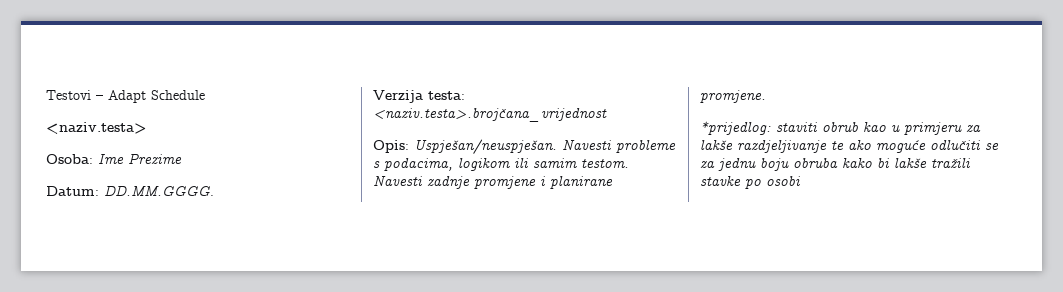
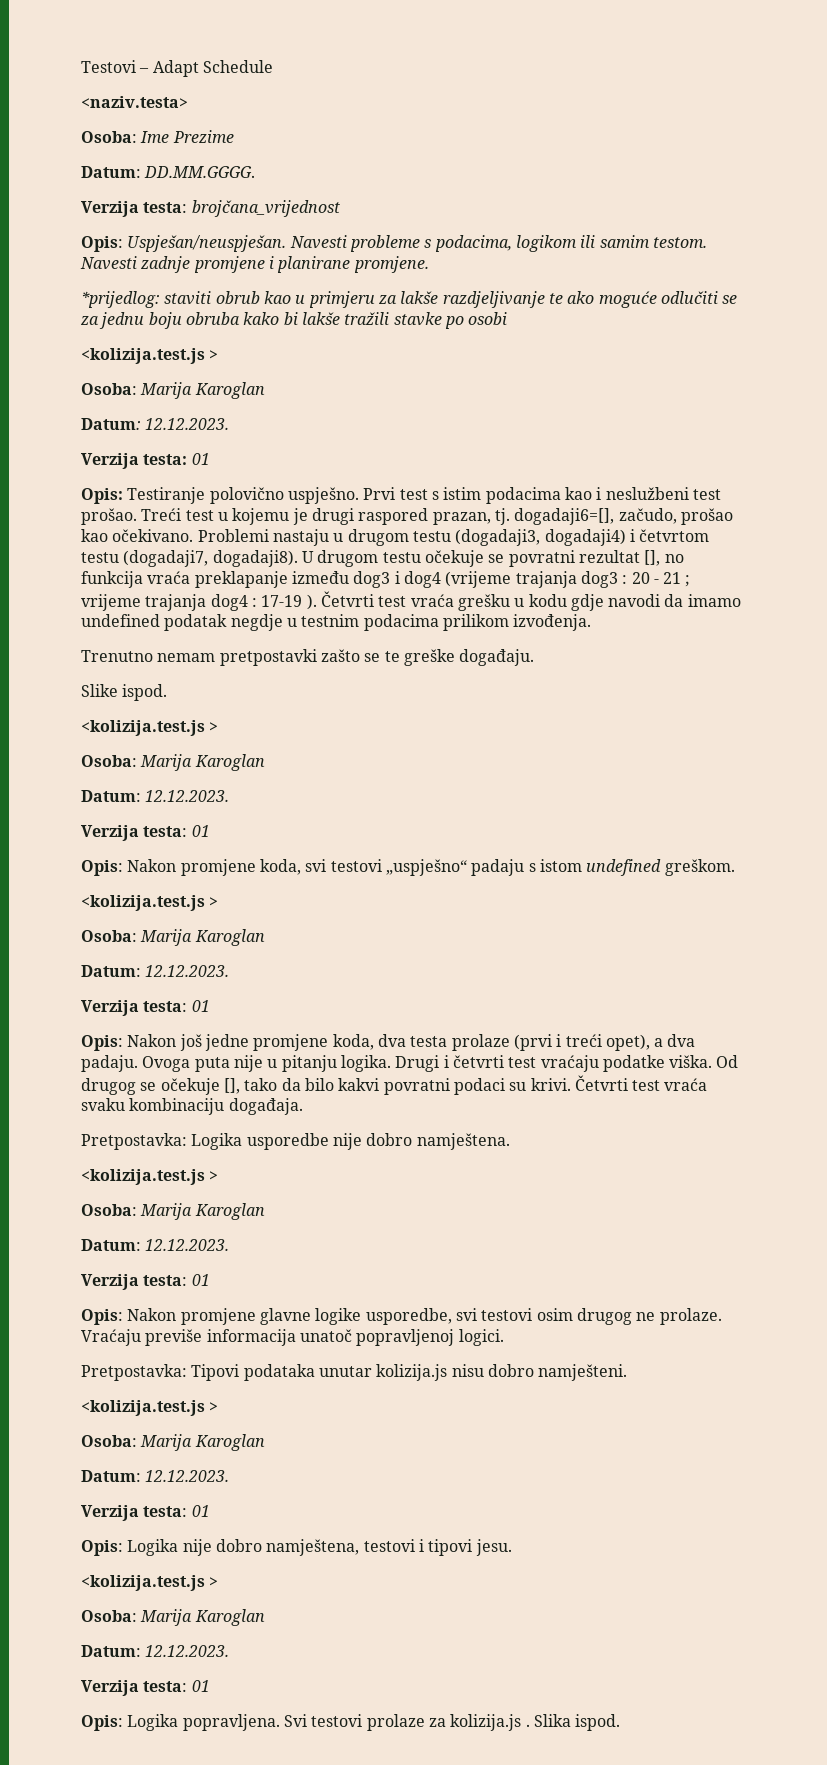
[373,108,607,122] <naziv.testa>.brojčana_vrijednost -> [191,200,340,217] brojčana_vrijednost
(801, 181) none -> [81,348,219,364] [81,382,265,399] [81,418,230,430] [81,453,210,469] [81,487,721,504] [81,508,733,525] [81,529,710,546] [81,550,684,567] [81,571,691,588] [81,591,741,611] [81,614,592,631] [81,649,535,666] [81,684,168,701] [81,720,219,736] [81,754,265,771] [81,790,230,802] [81,825,210,841] [81,859,735,876] [81,895,219,911] [81,929,265,946] [81,965,230,977] [81,1000,210,1016] [81,1034,696,1051] [81,1055,739,1072] [81,1075,708,1095] [81,1098,303,1115] [81,1133,510,1150] [81,1169,219,1185] [81,1203,265,1220] [81,1239,230,1251] [81,1274,210,1290] [81,1308,722,1325] [81,1329,504,1346] [81,1364,628,1381] [81,1400,219,1416] [81,1434,265,1451] [81,1470,230,1482] [81,1505,210,1521] [81,1539,512,1556] [81,1575,219,1591] [81,1609,265,1626] [81,1645,230,1657] [81,1680,210,1696] [81,1714,621,1731] // <kolizija.test.js > // Osoba: Marija Karoglan // Datum: 12.12.2023. // Verzija testa: 01 // Opis: Testiranje polovično uspješno. Prvi test s istim podacima kao i neslužbeni test prošao. Treći test u kojemu je drugi raspored prazan, tj. dogadaji6=[], začudo, prošao kao očekivano. Problemi nastaju u drugom testu (dogadaji3, dogadaji4) i četvrtom testu (dogadaji7, dogadaji8). U drugom testu očekuje se povratni rezultat [], no funkcija vraća preklapanje između dog3 i dog4 (vrijeme trajanja dog3 : 20 - 21 ; vrijeme trajanja dog4 : 17-19 ). Četvrti test vraća grešku u kodu gdje navodi da imamo undefined podatak negdje u testnim podacima prilikom izvođenja. // Trenutno nemam pretpostavki zašto se te greške događaju. // Slike ispod. // <kolizija.test.js > // Osoba: Marija Karoglan // Datum: 12.12.2023. // Verzija testa: 01 // Opis: Nakon promjene koda, svi testovi „uspješno“ padaju s istom undefined greškom. // <kolizija.test.js > // Osoba: Marija Karoglan // Datum: 12.12.2023. // Verzija testa: 01 // Opis: Nakon još jedne promjene koda, dva testa prolaze (prvi i treći opet), a dva padaju. Ovoga puta nije u pitanju logika. Drugi i četvrti test vraćaju podatke viška. Od drugog se očekuje [], tako da bilo kakvi povratni podaci su krivi. Četvrti test vraća svaku kombinaciju događaja. // Pretpostavka: Logika usporedbe nije dobro namještena. // <kolizija.test.js > // Osoba: Marija Karoglan // Datum: 12.12.2023. // Verzija testa: 01 // Opis: Nakon promjene glavne logike usporedbe, svi testovi osim drugog ne prolaze. Vraćaju previše informacija unatoč popravljenoj logici. // Pretpostavka: Tipovi podataka unutar kolizija.js nisu dobro namješteni. // <kolizija.test.js > // Osoba: Marija Karoglan // Datum: 12.12.2023. // Verzija testa: 01 // Opis: Logika nije dobro namještena, testovi i tipovi jesu. // <kolizija.test.js > // Osoba: Marija Karoglan // Datum: 12.12.2023. // Verzija testa: 01 // Opis: Logika popravljena. Svi testovi prolaze za kolizija.js . Slika ispod.

